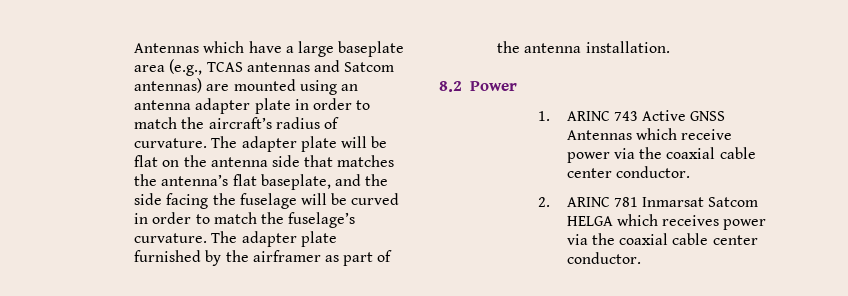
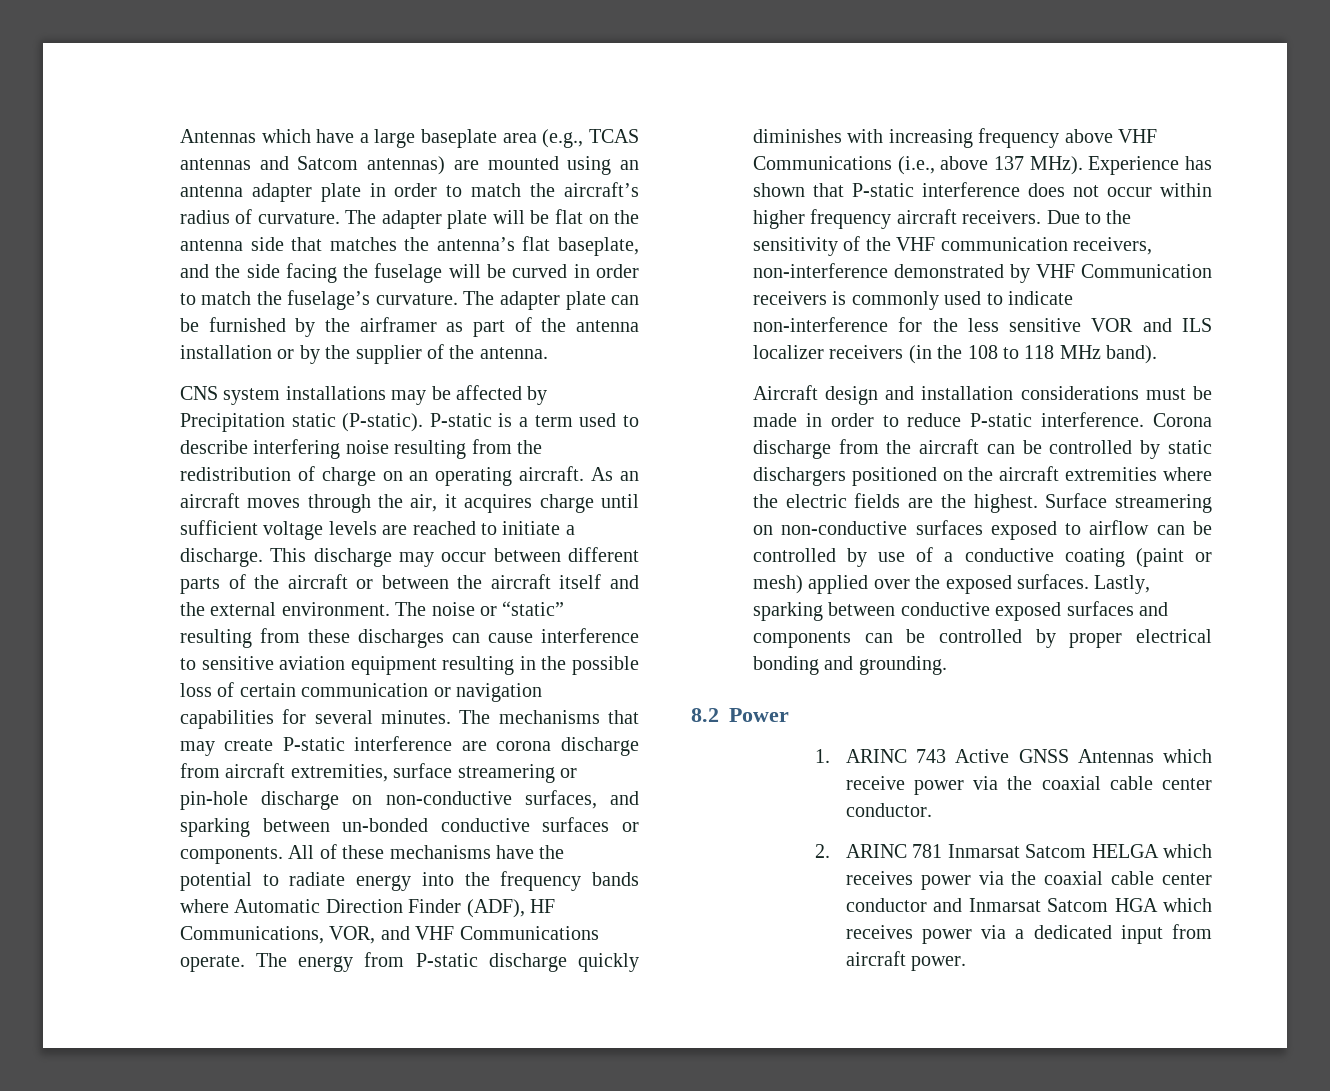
(337, 239) none -> [611,295,640,305] [179,318,199,332] can be
[585,41,670,53] installation. -> [179,344,548,364] [179,385,548,405] [179,413,640,432] [179,439,542,459] [179,466,640,486] [179,493,640,513] [179,520,575,540] [179,547,639,567] [179,574,639,594] [179,601,565,616] [179,628,639,648] [179,656,639,675] [179,682,542,702] [179,709,639,729] [179,736,639,756] [179,763,577,783] [179,790,639,810] [179,817,639,837] [179,844,565,864] [179,871,639,891] [179,899,555,918] [179,926,599,944] [179,952,639,972] [752,128,1157,148] [752,156,1212,175] [752,182,1212,197] [752,209,1132,229] [752,236,1152,256] [752,263,1212,283] [752,291,1073,310] [752,317,1212,332] [752,345,1158,364] [752,385,1212,405] [752,412,1212,427] [752,439,1213,459] [752,466,1212,486] [752,493,1212,513] [752,520,1212,540] [752,547,1212,567] [752,574,1151,594] [752,601,1168,621] [752,629,1212,648] [752,656,947,675] installation or by the supplier of the antenna. // CNS system installations may be affected by Precipitation static (P-static). P-static is a term used to describe interfering noise resulting from the redistribution of charge on an operating aircraft. As an aircraft moves through the air, it acquires charge until sufficient voltage levels are reached to initiate a discharge. This discharge may occur between different parts of the aircraft or between the aircraft itself and the external environment. The noise or “static” resulting from these discharges can cause interference to sensitive aviation equipment resulting in the possible loss of certain communication or navigation capabilities for several minutes. The mechanisms that may create P-static interference are corona discharge from aircraft extremities, surface streamering or pin-hole discharge on non-conductive surfaces, and sparking between un-bonded conductive surfaces or components. All of these mechanisms have the potential to radiate energy into the frequency bands where Automatic Direction Finder (ADF), HF Communications, VOR, and VHF Communications operate. The energy from P-static discharge quickly diminishes with increasing frequency above VHF Communications (i.e., above 137 MHz). Experience has shown that P-static interference does not occur within higher frequency aircraft receivers. Due to the sensitivity of the VHF communication receivers, non-interference demonstrated by VHF Communication receivers is commonly used to indicate non-interference for the less sensitive VOR and ILS localizer receivers (in the 108 to 118 MHz band). // Aircraft design and installation considerations must be made in order to reduce P-static interference. Corona discharge from the aircraft can be controlled by static dischargers positioned on the aircraft extremities where the electric fields are the highest. Surface streamering on non-conductive surfaces exposed to airflow can be controlled by use of a conductive coating (paint or mesh) applied over the exposed surfaces. Lastly, sparking between conductive exposed surfaces and components can be controlled by proper electrical bonding and grounding.
[566,252,641,264] conductor. -> [845,898,1212,912] [845,924,1212,944] [845,951,967,971] conductor and Inmarsat Satcom HGA which receives power via a dedicated input from aircraft power.

